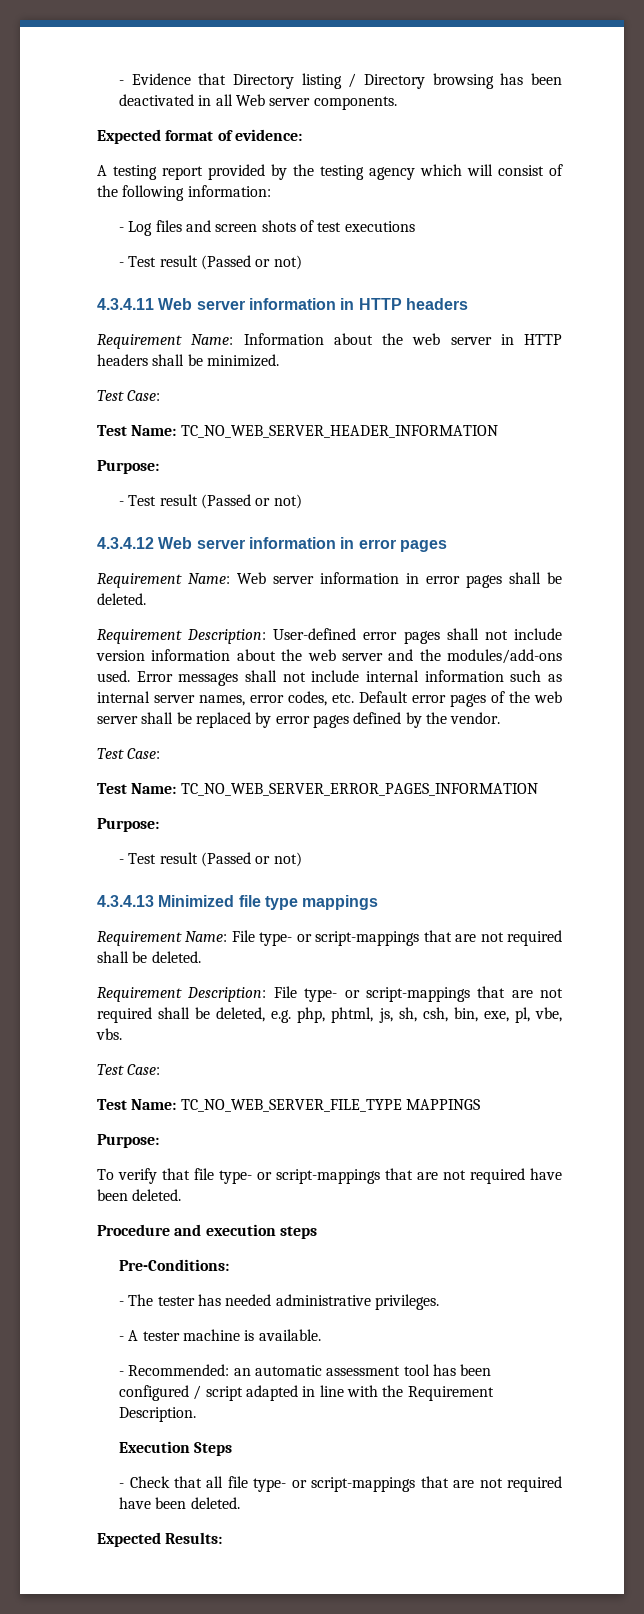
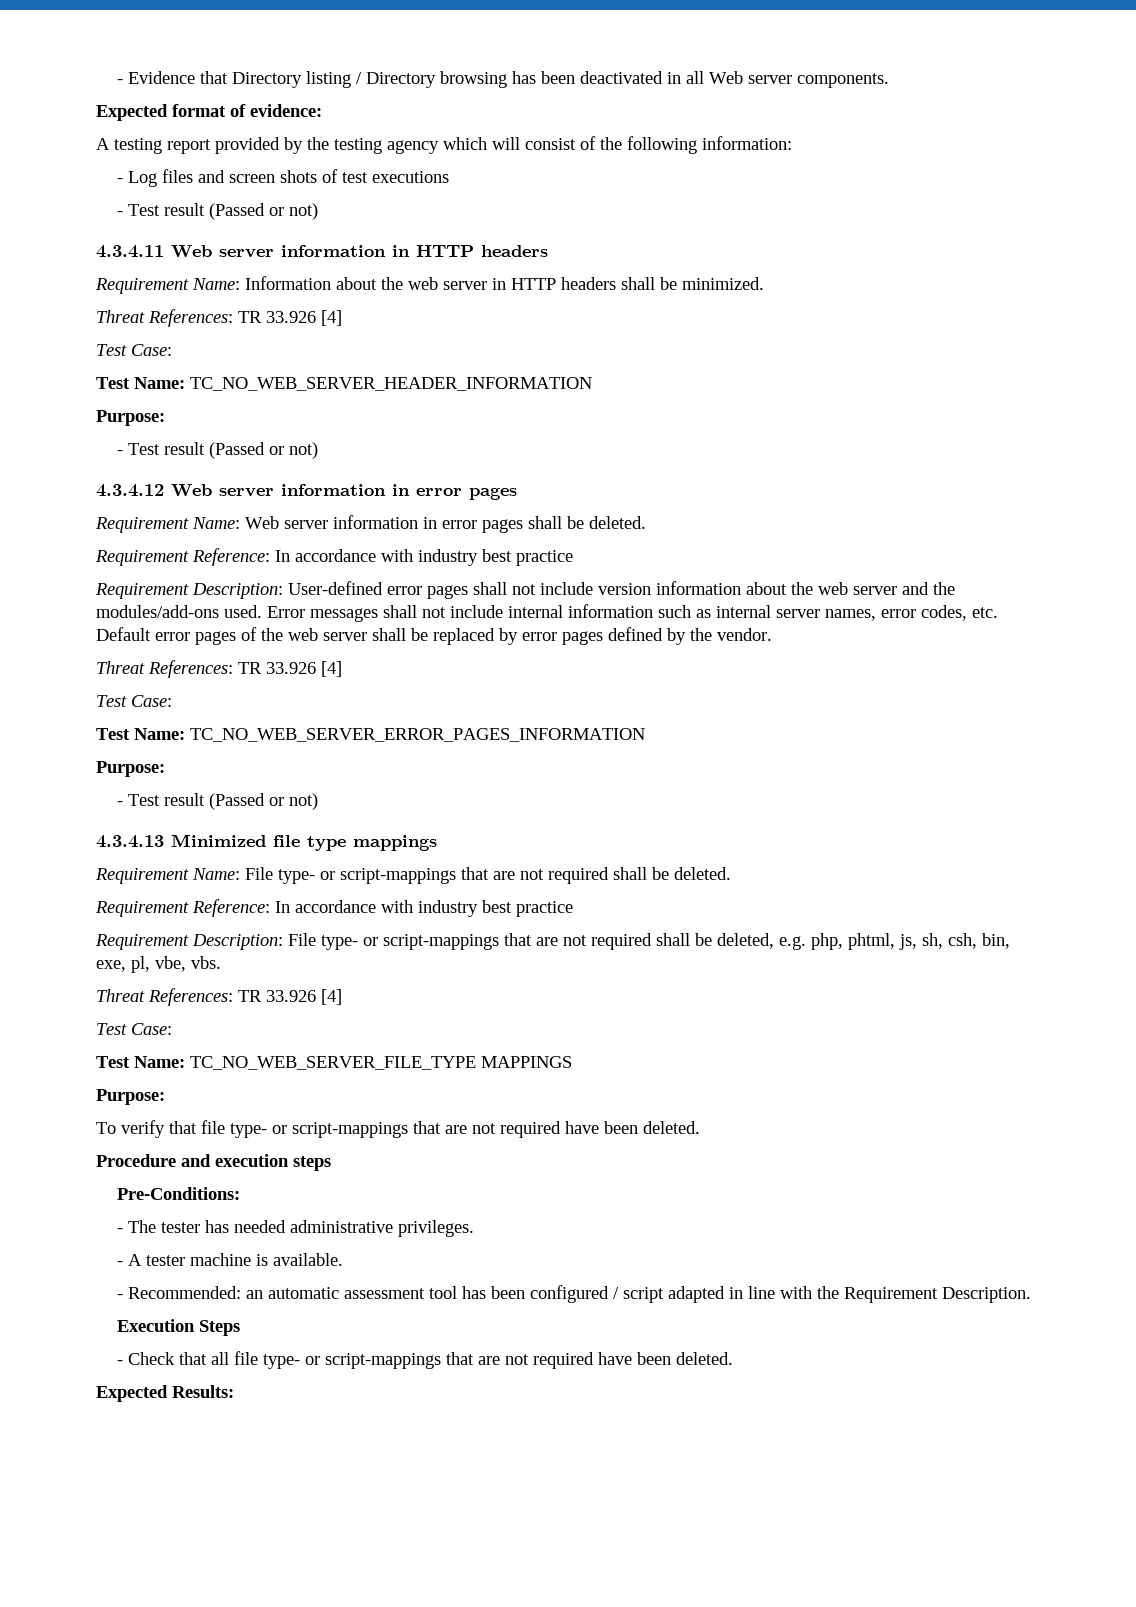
(279, 360) none -> [96,309,342,327] // Threat References: TR 33.926 [4]
(146, 599) none -> [95,548,573,566] // Requirement Reference: In accordance with industry best practice
(501, 718) none -> [96,660,342,678] // Threat References: TR 33.926 [4]
(201, 957) none -> [95,899,573,917] // Requirement Reference: In accordance with industry best practice
(122, 1034) none -> [96,988,342,1006] // Threat References: TR 33.926 [4]

